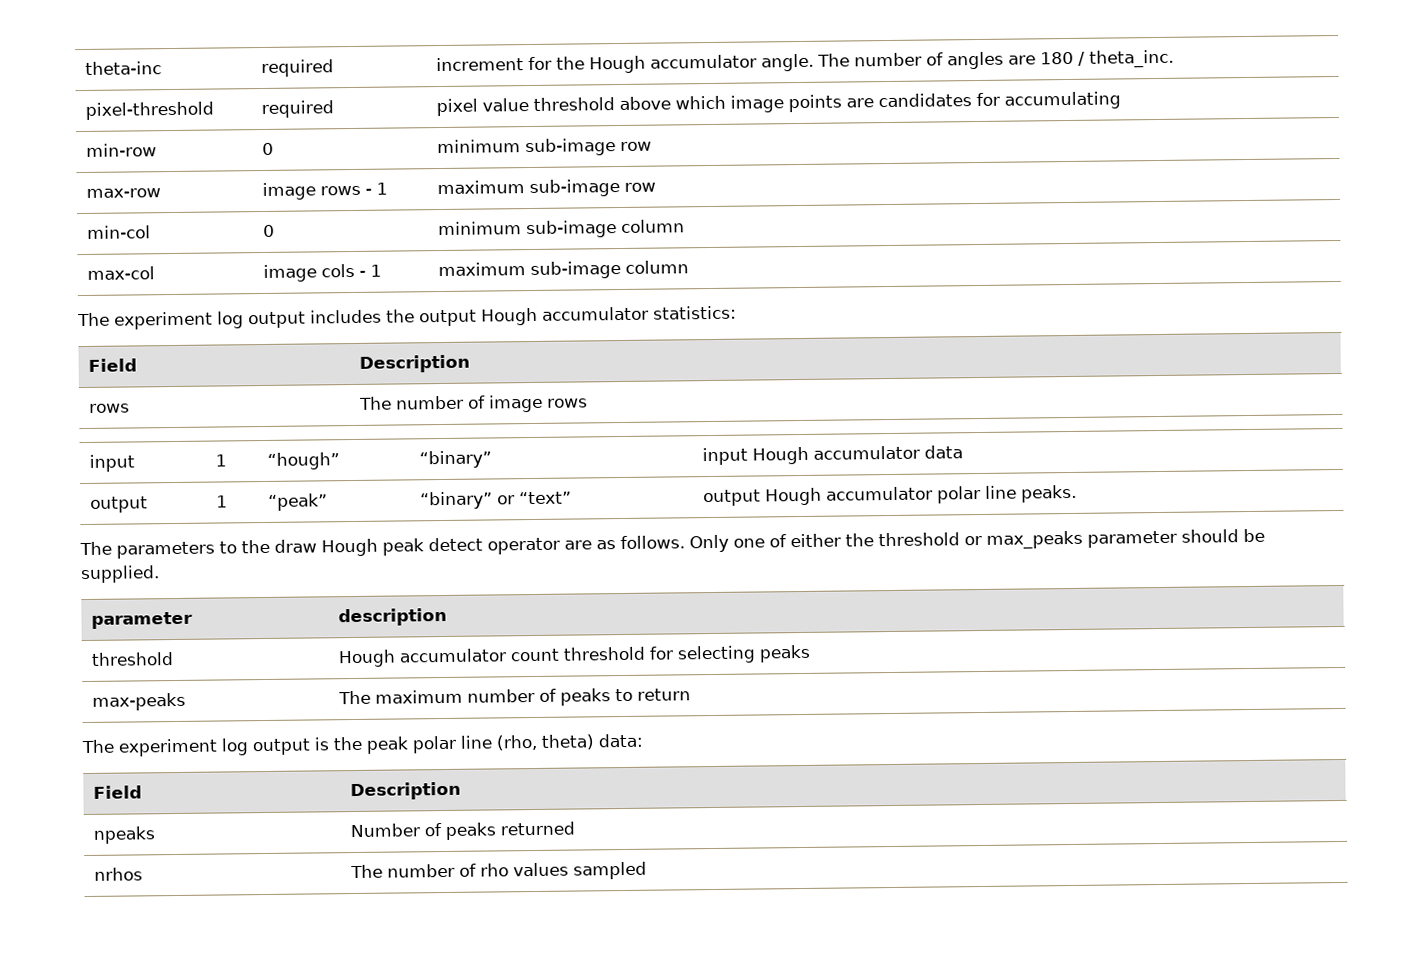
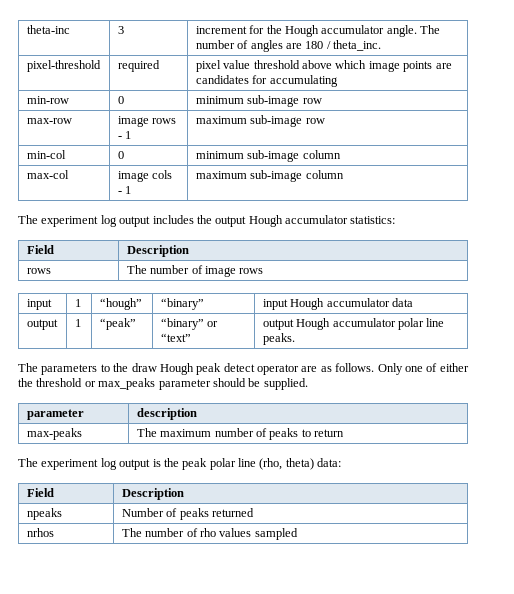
[260,59,334,78] required -> [117,26,124,34] 3
[90,652,174,666] [337,644,811,668] // threshold | Hough accumulator count threshold for selecting peaks -> (197, 414) none

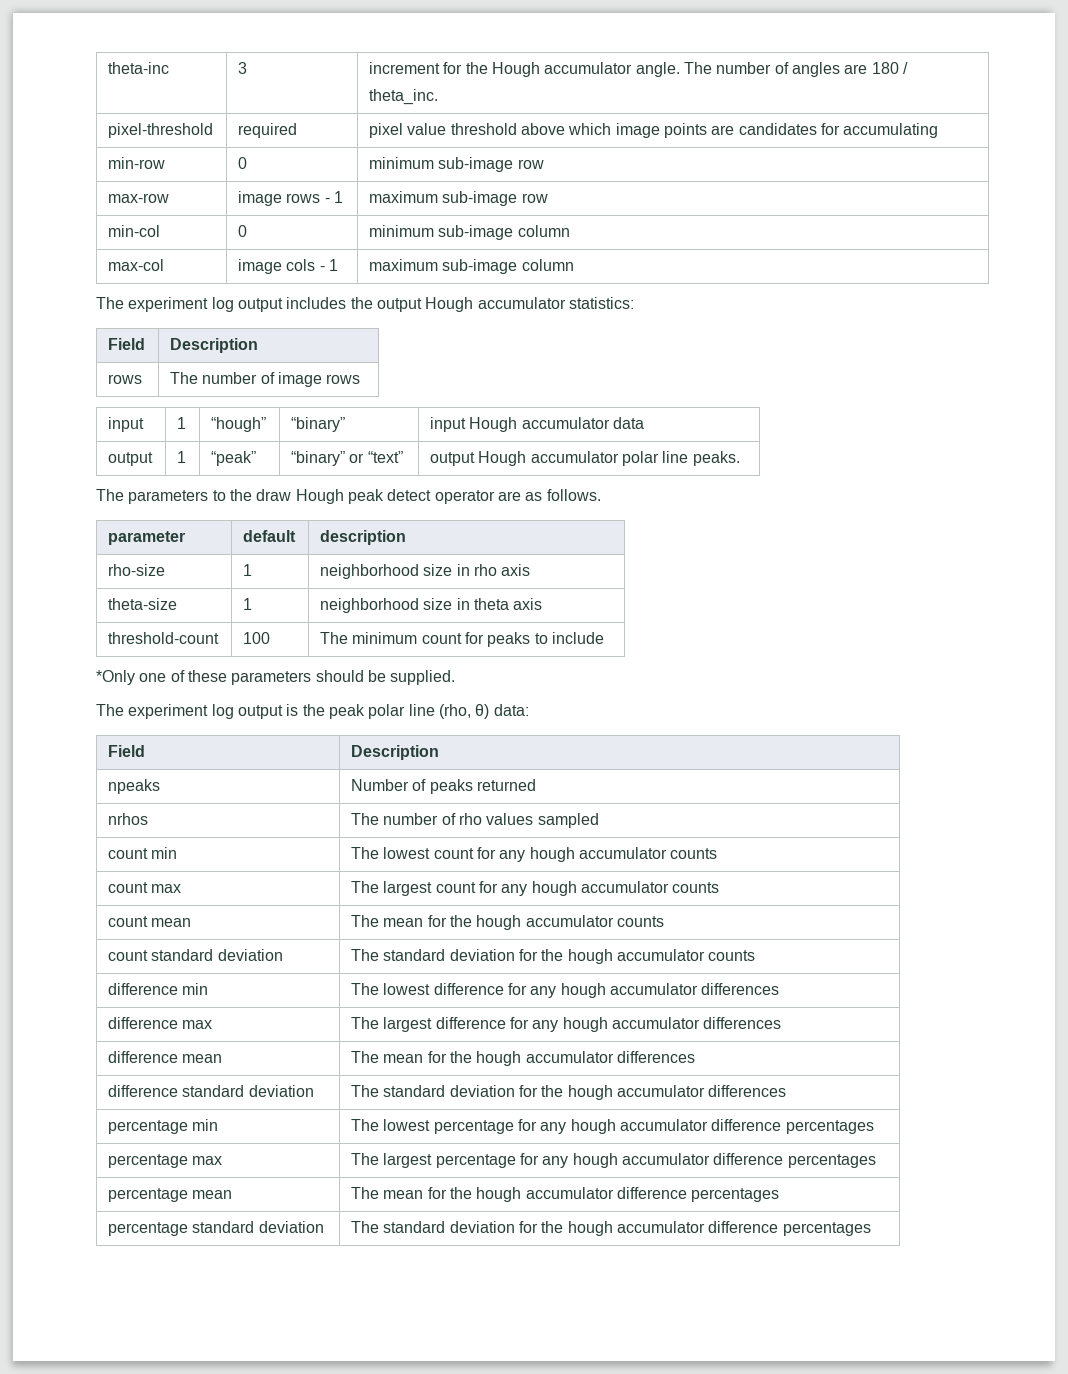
[377,363,469,375] [18,378,308,390] [26,409,84,420] [136,408,197,420] [26,428,82,440] [136,428,345,440] Only one of either the threshold or max_peaks parameter should be supplied. // parameter | description // max-peaks | The maximum number of peaks to return -> [108,531,186,545] [243,530,297,542] [320,530,407,545] [108,564,166,576] [243,564,253,576] [320,564,531,579] [108,598,178,610] [243,598,253,610] [320,598,543,613] [108,632,220,644] [243,632,271,644] [320,632,604,647] [96,670,456,685] // parameter | default | description // rho-size | 1 | neighborhood size in rho axis // theta-size | 1 | neighborhood size in theta axis // threshold-count | 100 | The minimum count for peaks to include // *Only one of these parameters should be supplied.
[285,458,314,470] theta) -> [475,704,490,719] θ)
(298, 534) none -> [108,847,178,859] [351,847,718,862] [108,882,182,893] [351,881,720,896] [108,916,192,927] [351,915,664,930] [108,949,283,961] [351,949,756,964] [108,983,209,995] [351,983,780,998] [108,1017,213,1029] [351,1017,782,1032] [108,1051,223,1063] [351,1051,695,1066] [108,1085,314,1097] [351,1085,787,1100] [108,1119,219,1134] [351,1119,874,1134] [108,1154,223,1168] [351,1153,876,1168] [108,1188,233,1202] [351,1187,780,1202] [108,1221,324,1236] [351,1221,871,1236] // count min | The lowest count for any hough accumulator counts // count max | The largest count for any hough accumulator counts // count mean | The mean for the hough accumulator counts // count standard deviation | The standard deviation for the hough accumulator counts // difference min | The lowest difference for any hough accumulator differences // difference max | The largest difference for any hough accumulator differences // difference mean | The mean for the hough accumulator differences // difference standard deviation | The standard deviation for the hough accumulator differences // percentage min | The lowest percentage for any hough accumulator difference percentages // percentage max | The largest percentage for any hough accumulator difference percentages // percentage mean | The mean for the hough accumulator difference percentages // percentage standard deviation | The standard deviation for the hough accumulator difference percentages

